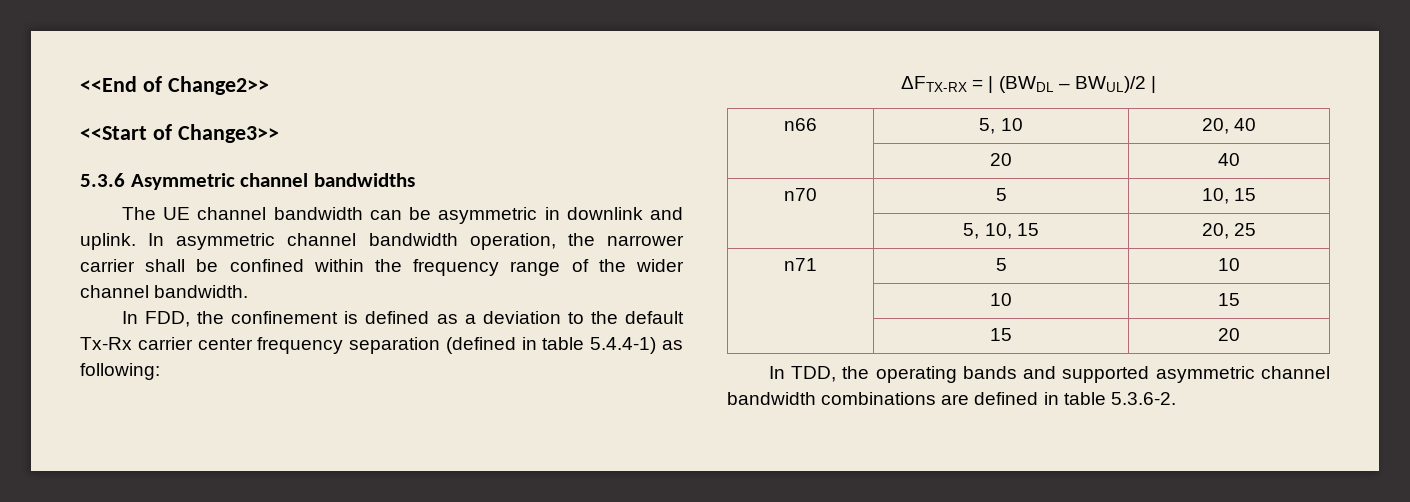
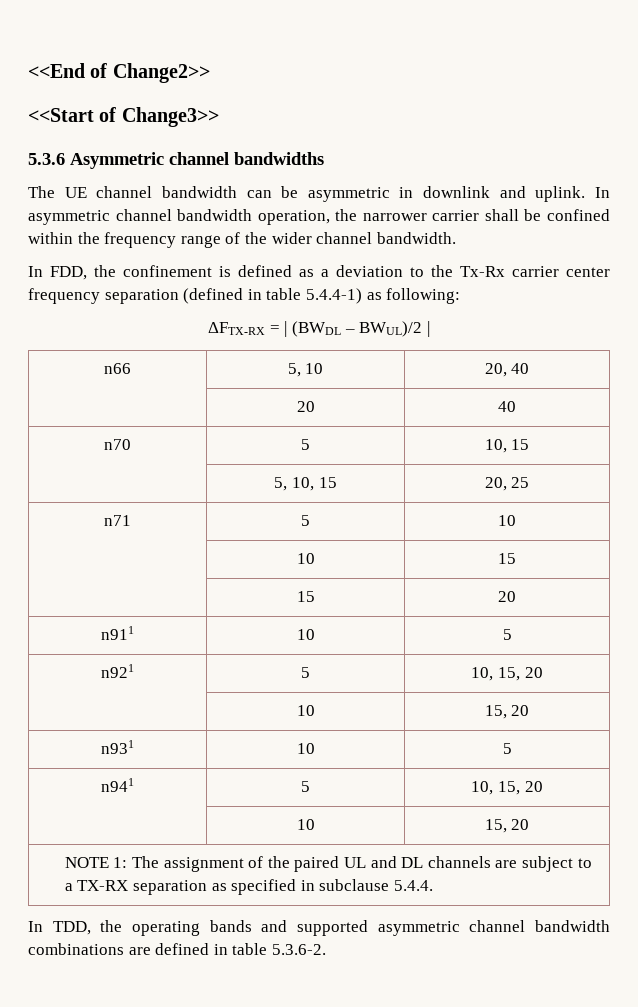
[625,311,684,324] default -> (453, 271) none
(1240, 334) none -> [101,626,134,640] [296,629,315,640] [502,629,512,640] [101,664,134,678] [301,667,311,678] [471,667,543,681] [296,705,315,716] [484,705,530,719] [101,740,134,754] [296,743,315,754] [502,743,512,754] [101,778,134,792] [301,781,311,792] [471,781,543,795] [296,819,315,830] [484,819,530,833] [64,856,592,872] [64,879,433,895] // n911 | 10 | 5 // n921 | 5 | 10, 15, 20 // | 10 | 15, 20 // n931 | 10 | 5 // n941 | 5 | 10, 15, 20 // | 10 | 15, 20 // NOTE 1: The assignment of the paired UL and DL channels are subject to a TX-RX separation as specified in subclause 5.4.4.

